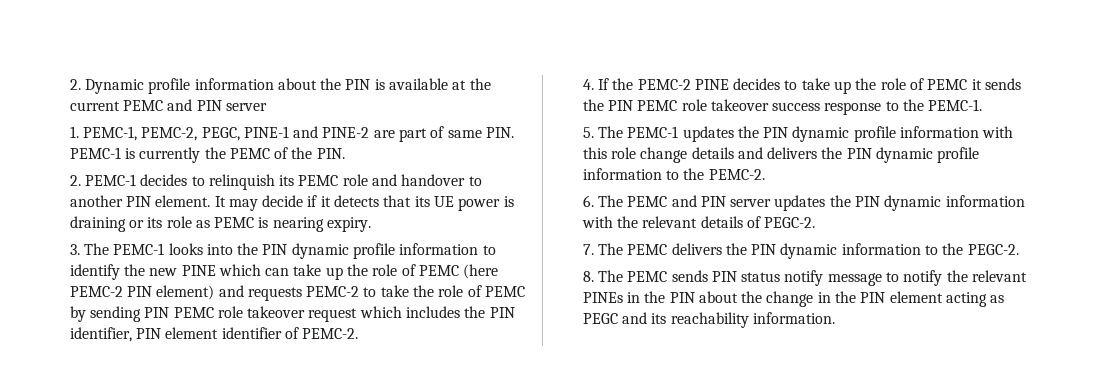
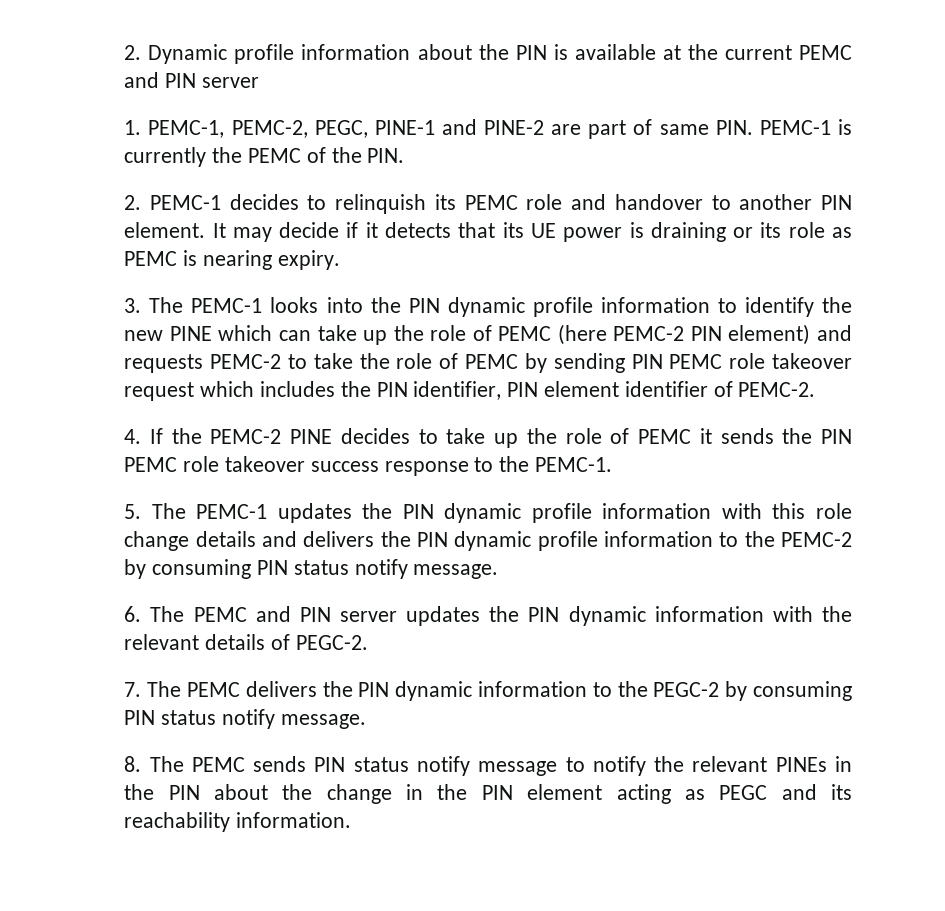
[708,169,765,180] PEMC-2. -> [780,532,852,547] [124,559,499,579] PEMC-2 by consuming PIN status notify message.
[967,244,1019,255] PEGC-2. -> [653,681,852,701] [124,709,366,729] PEGC-2 by consuming PIN status notify message.

